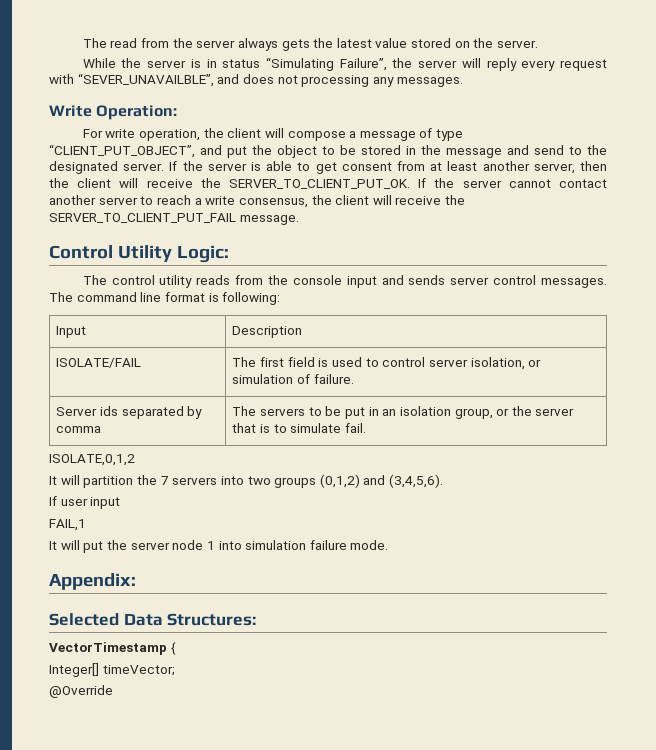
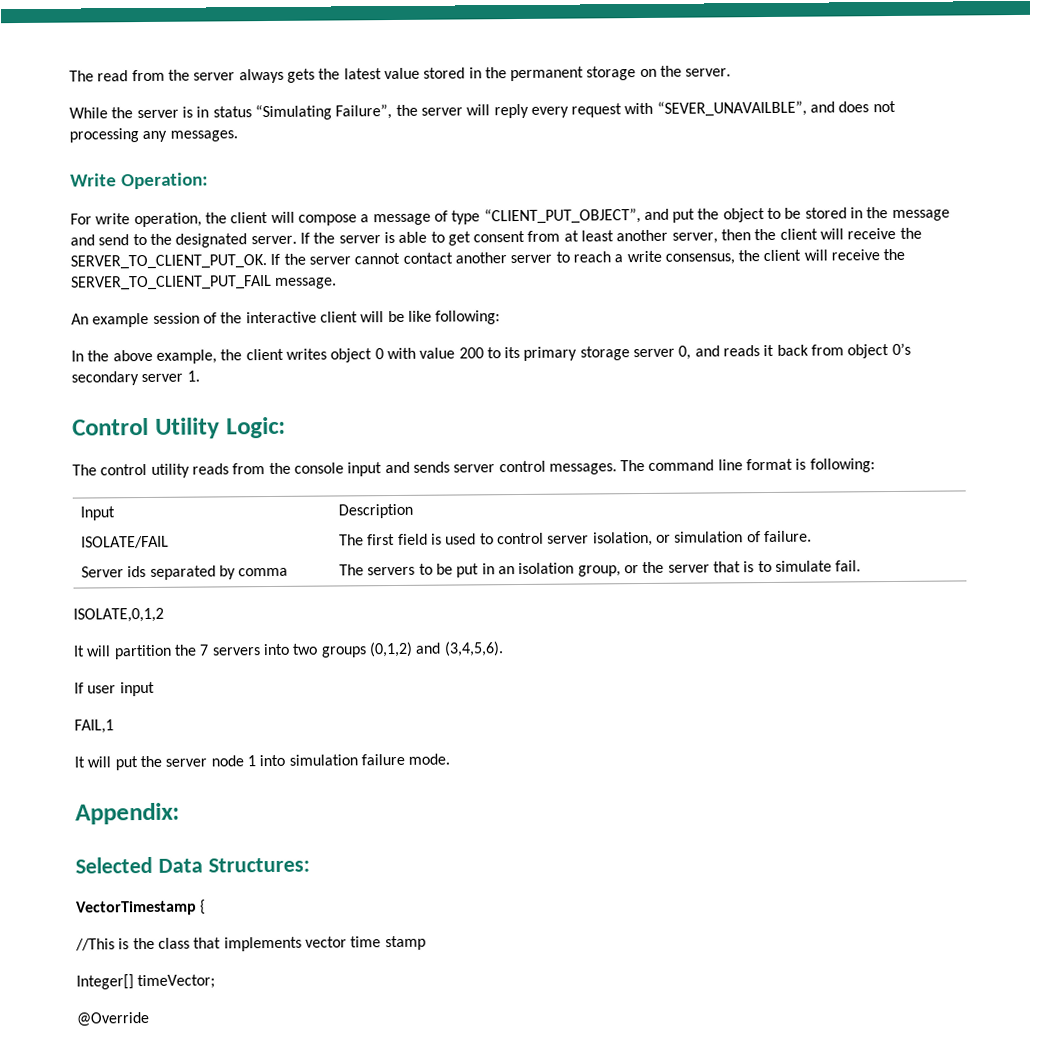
(452, 43) none -> [468,66,637,82] in the permanent storage
(299, 220) none -> [71,310,501,328] [71,342,911,364] [71,370,200,386] // An example session of the interactive client will be like following: // In the above example, the client writes object 0 with value 200 to its primary storage server 0, and reads it back from object 0’s secondary server 1.
(176, 648) none -> [75,935,426,952] // //This is the class that implements vector time stamp

